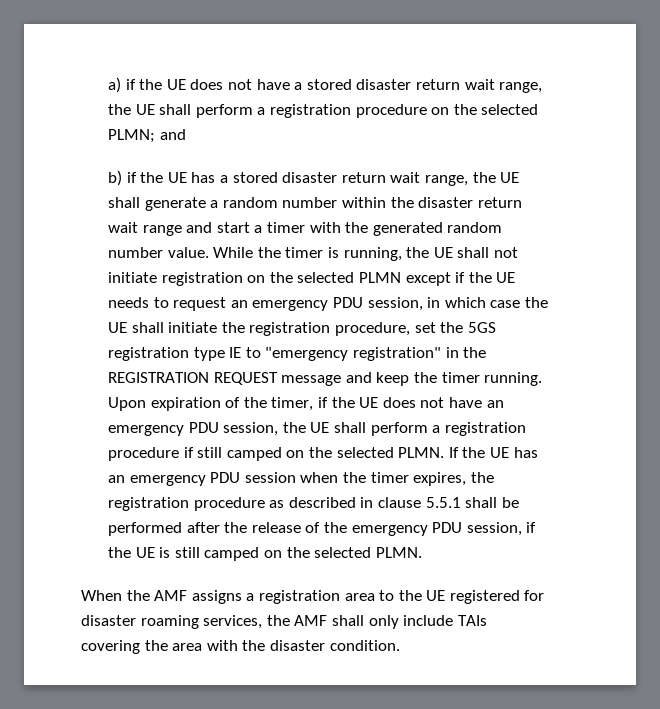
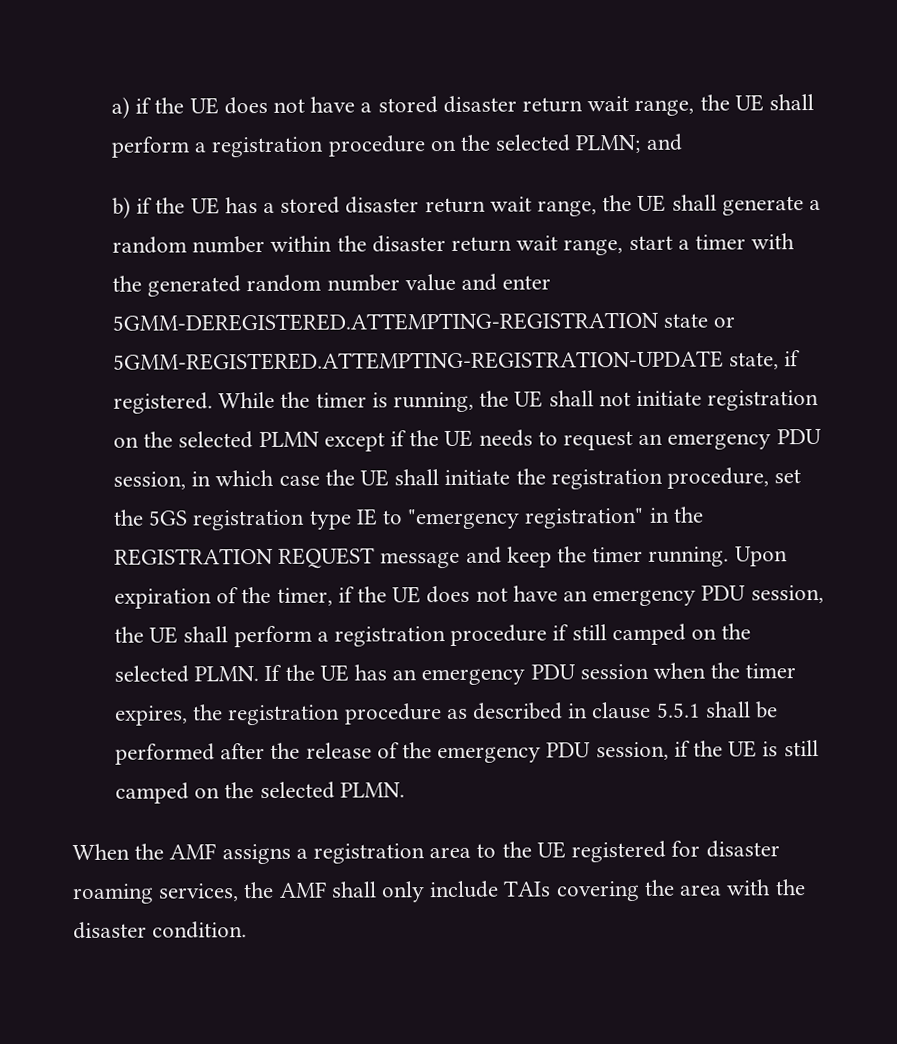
[142,222,213,236] range and -> [563,239,624,256] range,
[167,247,209,258] value. -> [404,273,552,292] [111,311,736,332] [112,350,802,371] [112,392,213,414] value and enter 5GMM-DEREGISTERED.ATTEMPTING-REGISTRATION state or 5GMM-REGISTERED.ATTEMPTING-REGISTRATION-UPDATE state, if registered.

